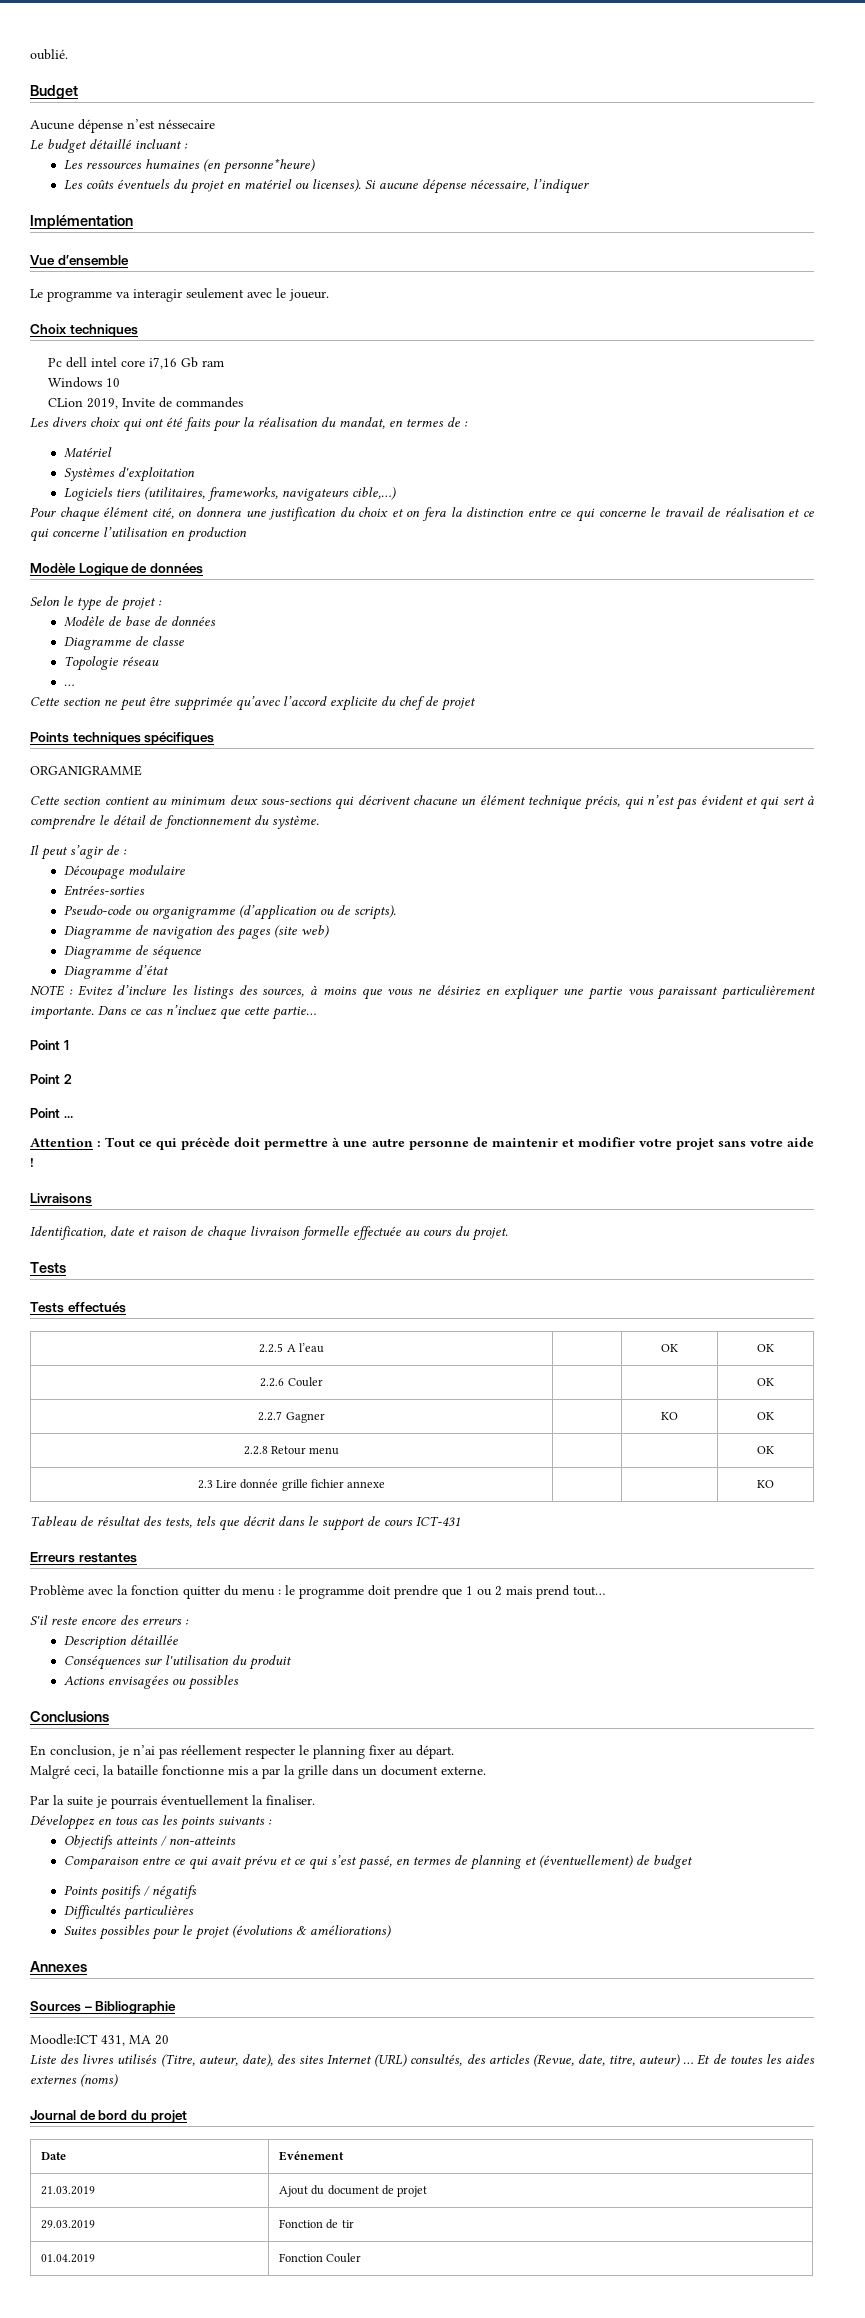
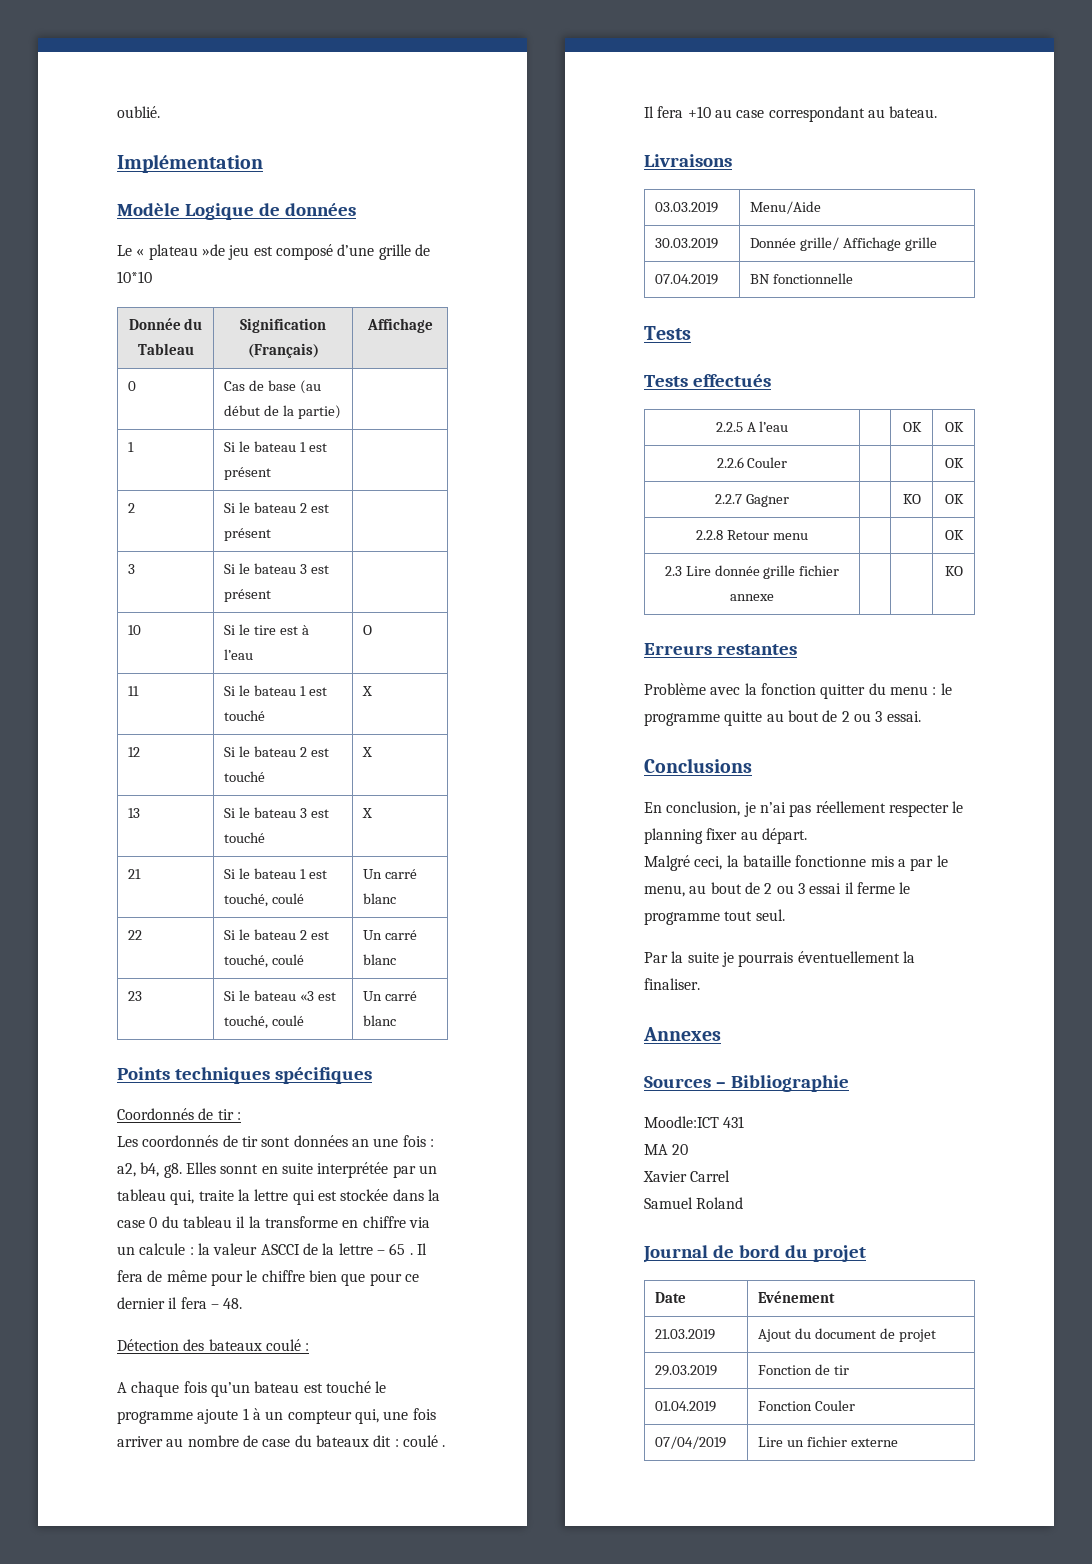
[30,85,78,99] [30,119,215,133] [30,139,188,153] [63,158,315,174] [63,179,589,194] [30,215,133,229] [30,255,129,266] [30,288,329,302] [30,324,138,337] [48,357,225,369] [48,377,121,388] [48,397,244,409] [30,417,468,432] [63,447,112,458] [63,467,195,482] [63,487,396,501] [30,507,815,522] [30,527,247,542] [30,563,203,576] [30,596,162,611] [63,616,216,627] [63,636,184,650] [63,656,159,671] [63,684,74,686] [30,696,476,711] [30,732,215,745] [30,765,142,776] [30,795,815,810] [30,815,319,830] [30,845,127,860] [63,865,185,880] [63,885,145,896] [63,905,396,920] [63,925,329,940] [63,945,201,960] [63,965,169,979] [30,985,816,1000] [30,1005,316,1020] [30,1040,69,1050] [30,1074,72,1084] [30,1108,73,1118] [30,1137,814,1150] [30,1158,34,1167] [30,1193,92,1204] [30,1226,508,1241] Budget // Aucune dépense n’est néssecaire // Le budget détaillé incluant : // Les ressources humaines (en personne*heure) // Les coûts éventuels du projet en matériel ou licenses). Si aucune dépense nécessaire, l’indiquer // Implémentation // Vue d’ensemble // Le programme va interagir seulement avec le joueur. // Choix techniques // Pc dell intel core i7,16 Gb ram // Windows 10 // CLion 2019, Invite de commandes // Les divers choix qui ont été faits pour la réalisation du mandat, en termes de : // Matériel // Systèmes d'exploitation // Logiciels tiers (utilitaires, frameworks, navigateurs cible,…) // Pour chaque élément cité, on donnera une justification du choix et on fera la distinction entre ce qui concerne le travail de réalisation et ce qui concerne l’utilisation en production // Modèle Logique de données // Selon le type de projet : // Modèle de base de données // Diagramme de classe // Topologie réseau // … // Cette section ne peut être supprimée qu’avec l’accord explicite du chef de projet // Points techniques spécifiques // ORGANIGRAMME // Cette section contient au minimum deux sous-sections qui décrivent chacune un élément technique précis, qui n’est pas évident et qui sert à comprendre le détail de fonctionnement du système. // Il peut s’agir de : // Découpage modulaire // Entrées-sorties // Pseudo-code ou organigramme (d’application ou de scripts). // Diagramme de navigation des pages (site web) // Diagramme de séquence // Diagramme d’état // NOTE : Evitez d’inclure les listings des sources, à moins que vous ne désiriez en expliquer une partie vous paraissant particulièrement importante. Dans ce cas n’incluez que cette partie… // Point 1 // Point 2 // Point … // Attention : Tout ce qui précède doit permettre à une autre personne de maintenir et modifier votre projet sans votre aide ! // Livraisons // Identification, date et raison de chaque livraison formelle effectuée au cours du projet. -> [117,154,263,173] [117,203,356,220] [117,244,430,260] [117,271,152,283] [128,318,203,330] [137,343,194,355] [240,318,326,333] [247,343,319,358] [366,318,433,333] [128,381,137,391] [224,380,322,394] [224,405,342,419] [128,442,135,452] [224,441,328,452] [224,467,272,480] [128,503,136,513] [224,502,330,513] [224,528,272,541] [128,564,136,574] [224,563,330,574] [224,589,272,602] [128,625,142,635] [224,624,310,635] [224,649,254,660] [363,625,373,635] [128,686,140,696] [224,685,328,696] [224,710,266,721] [362,686,373,696] [128,747,141,757] [224,746,330,757] [224,771,266,782] [362,747,373,757] [128,808,141,818] [224,807,330,818] [224,832,266,843] [362,808,373,818] [128,869,142,879] [224,868,328,879] [224,893,305,907] [363,869,418,879] [363,893,397,904] [128,930,143,940] [224,929,330,940] [224,954,305,968] [363,930,418,940] [363,954,397,965] [128,991,143,1001] [224,990,337,1001] [224,1015,305,1029] [363,991,418,1001] [363,1015,397,1026] [117,1067,372,1084] [117,1108,241,1120] [117,1135,434,1147] [117,1162,437,1178] [117,1189,440,1205] [117,1216,430,1228] [117,1243,427,1255] [117,1270,419,1286] [117,1297,243,1309] [117,1339,310,1351] [117,1381,387,1397] [117,1408,436,1424] [117,1435,446,1447] [644,106,938,122] [644,154,732,167] [655,202,719,213] [750,201,822,214] [655,238,719,249] [750,237,938,251] [655,274,719,285] [750,273,854,284] Implémentation // Modèle Logique de données // Le « plateau »de jeu est composé d’une grille de 10*10 // Donnée du Tableau | Signification (Français) | Affichage // 0 | Cas de base (au début de la partie) | // 1 | Si le bateau 1 est présent | // 2 | Si le bateau 2 est présent | // 3 | Si le bateau 3 est présent | // 10 | Si le tire est à l’eau | O // 11 | Si le bateau 1 est touché | X // 12 | Si le bateau 2 est touché | X // 13 | Si le bateau 3 est touché | X // 21 | Si le bateau 1 est touché, coulé | Un carré blanc // 22 | Si le bateau 2 est touché, coulé | Un carré blanc // 23 | Si le bateau «3 est touché, coulé | Un carré blanc // Points techniques spécifiques // Coordonnés de tir : // Les coordonnés de tir sont données an une fois : a2, b4, g8. Elles sonnt en suite interprétée par un tableau qui, traite la lettre qui est stockée dans la case 0 du tableau il la transforme en chiffre via un calcule : la valeur ASCCI de la lettre – 65 . Il fera de même pour le chiffre bien que pour ce dernier il fera – 48. // Détection des bateaux coulé : // A chaque fois qu’un bateau est touché le programme ajoute 1 à un compteur qui, une fois arriver au nombre de case du bateaux dit : coulé . Il fera +10 au case correspondant au bateau. // Livraisons // 03.03.2019 | Menu/Aide // 30.03.2019 | Donnée grille/ Affichage grille // 07.04.2019 | BN fonctionnelle
[30,1516,460,1531] // Tableau de résultat des tests, tels que décrit dans le support de cours ICT-431 -> (963, 571) none
[368,1585,605,1599] [30,1615,189,1625] [63,1635,178,1650] [63,1655,292,1670] [63,1675,239,1690] doit prendre que 1 ou 2 mais prend tout… // S'il reste encore des erreurs : // Description détaillée // Conséquences sur l'utilisation du produit // Actions envisagées ou possibles -> [724,710,921,726] quitte au bout de 2 ou 3 essai.
[284,1765,486,1779] la grille dans un document externe. -> [936,855,948,867] [644,882,911,897] [644,909,785,925] le menu, au bout de 2 ou 3 essai il ferme le programme tout seul.
[30,1815,272,1830] [63,1835,236,1849] [63,1855,693,1870] [63,1885,197,1900] [63,1905,194,1920] [63,1925,391,1940] // Développez en tous cas les points suivants : // Objectifs atteints / non-atteints // Comparaison entre ce qui avait prévu et ce qui s’est passé, en termes de planning et (éventuellement) de budget // Points positifs / négatifs // Difficultés particulières // Suites possibles pour le projet (évolutions & améliorations) -> (700, 984) none
[101,2035,125,2046] 431, -> [723,1116,745,1128] 431 //
[30,2054,816,2067] [30,2074,118,2087] Liste des livres utilisés (Titre, auteur, date), des sites Internet (URL) consultés, des articles (Revue, date, titre, auteur) … Et de toutes les aides externes (noms) -> [643,1170,731,1182] [644,1197,744,1209] Xavier Carrel // Samuel Roland
(362, 2258) none -> [655,1436,727,1449] [758,1436,899,1447] // 07/04/2019 | Lire un fichier externe

